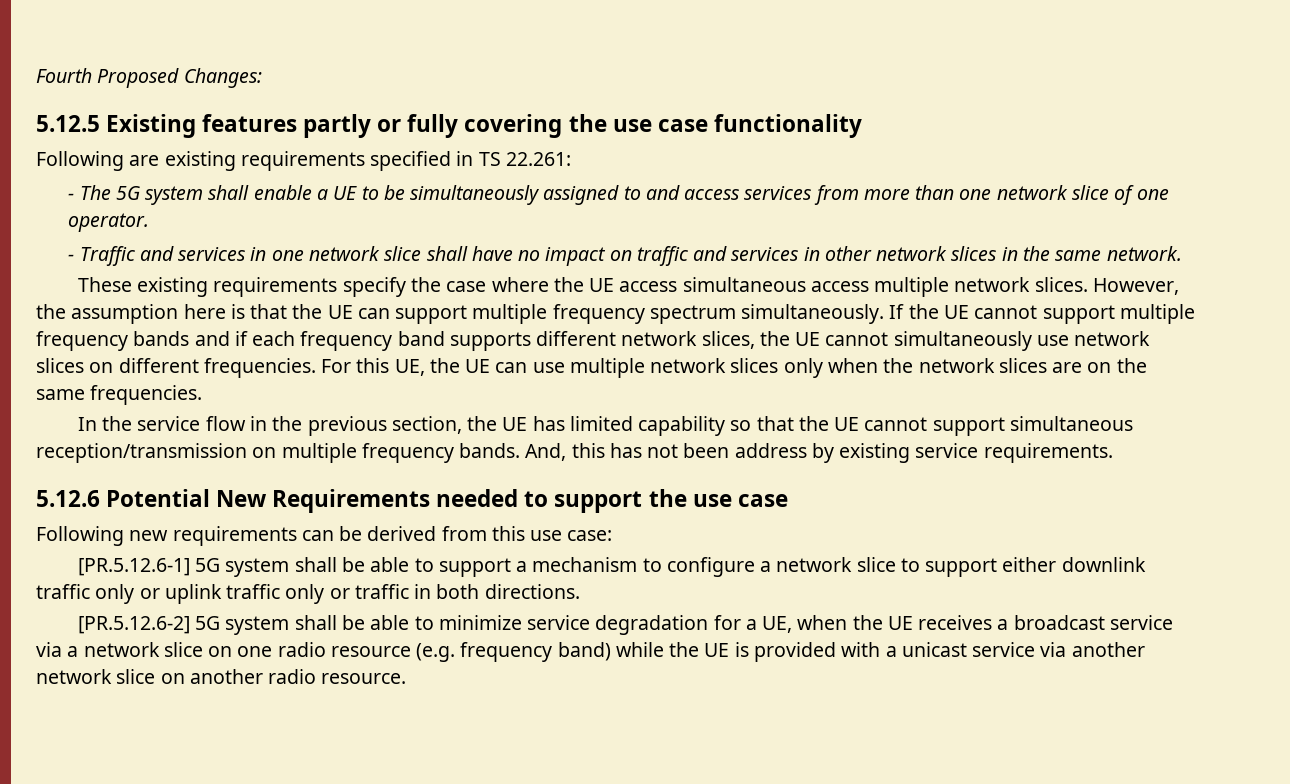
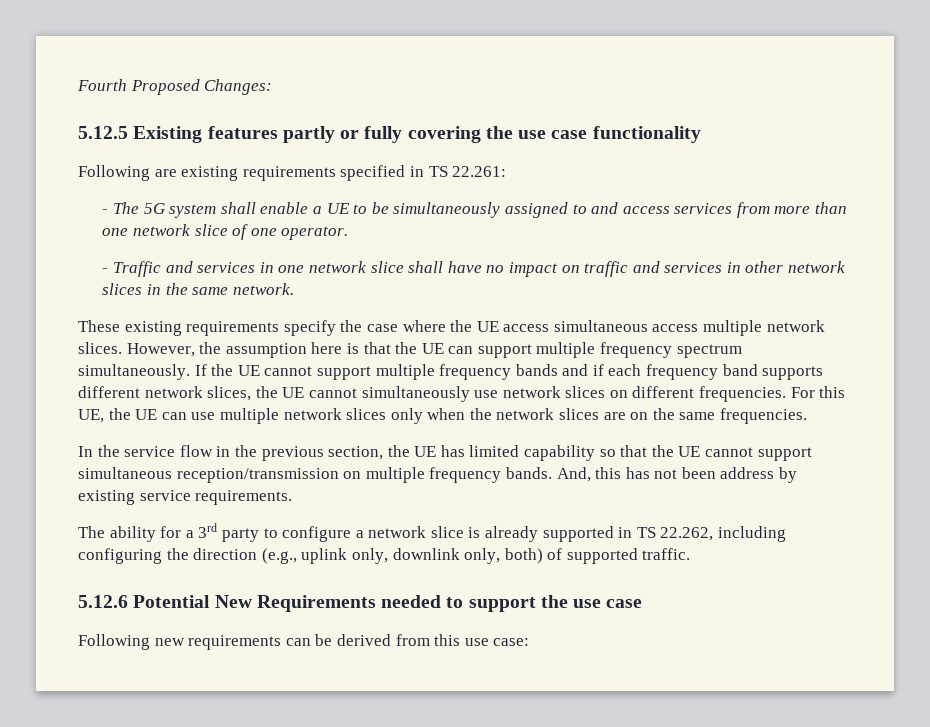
(1113, 453) none -> [78,523,787,542] [78,548,691,564] // The ability for a 3rd party to configure a network slice is already supported in TS 22.262, including configuring the direction (e.g., uplink only, downlink only, both) of supported traffic.
[77,557,1146,577] [36,584,580,604] [77,615,1173,635] [36,642,1145,662] [36,669,407,684] // [PR.5.12.6-1] 5G system shall be able to support a mechanism to configure a network slice to support either downlink traffic only or uplink traffic only or traffic in both directions. // [PR.5.12.6-2] 5G system shall be able to minimize service degradation for a UE, when the UE receives a broadcast service via a network slice on one radio resource (e.g. frequency band) while the UE is provided with a unicast service via another network slice on another radio resource. -> (530, 642) none

